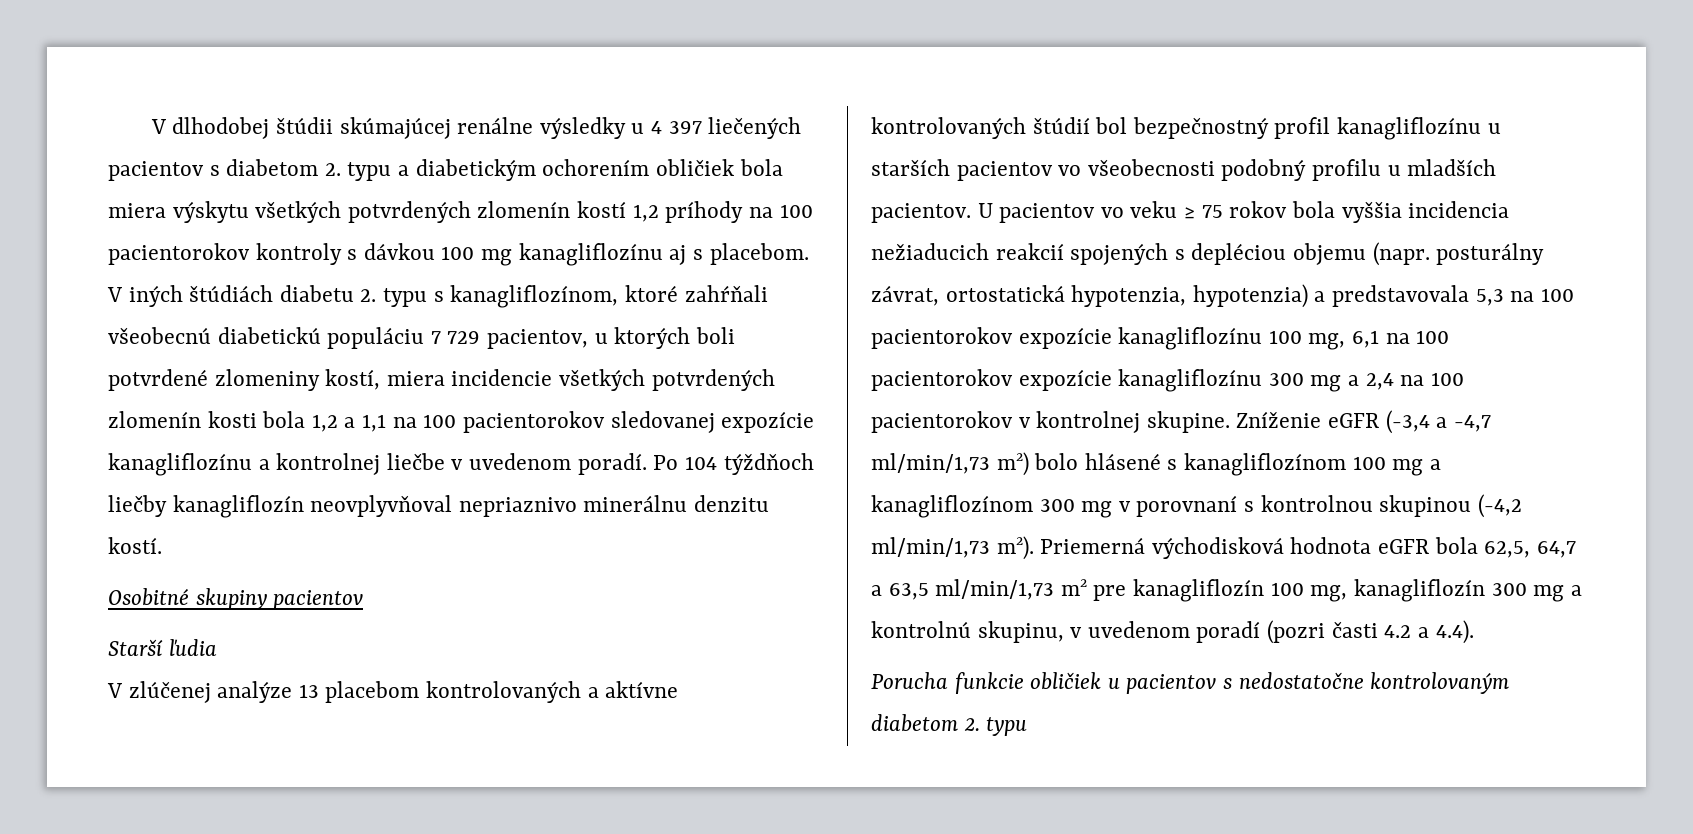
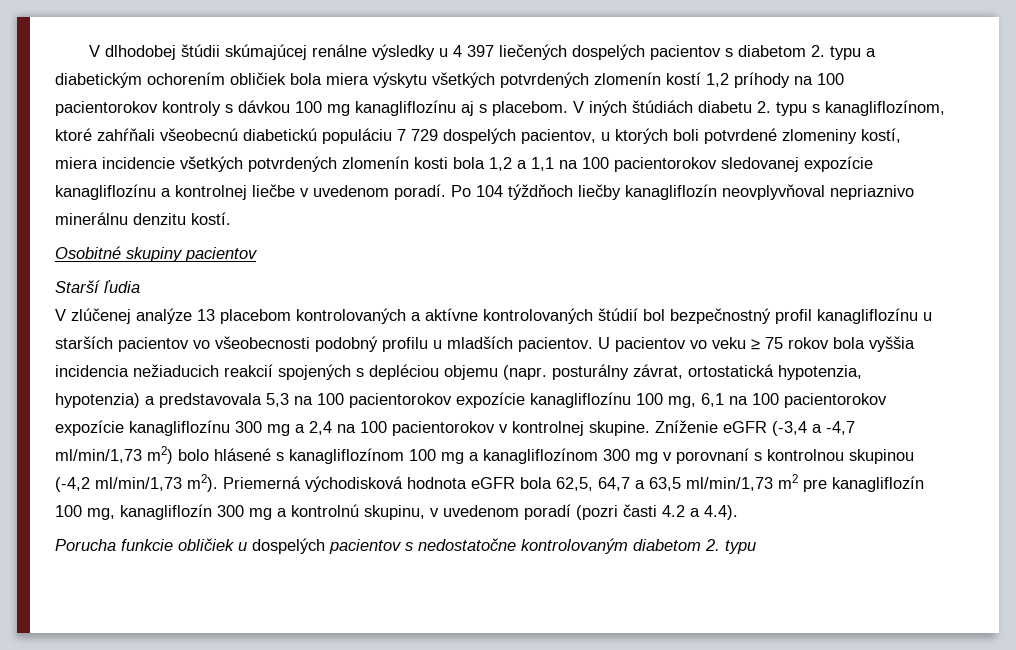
(802, 128) none -> [572,44,646,60] dospelých
(481, 337) none -> [443,128,516,144] dospelých
(1120, 683) none -> [252,538,325,554] dospelých

